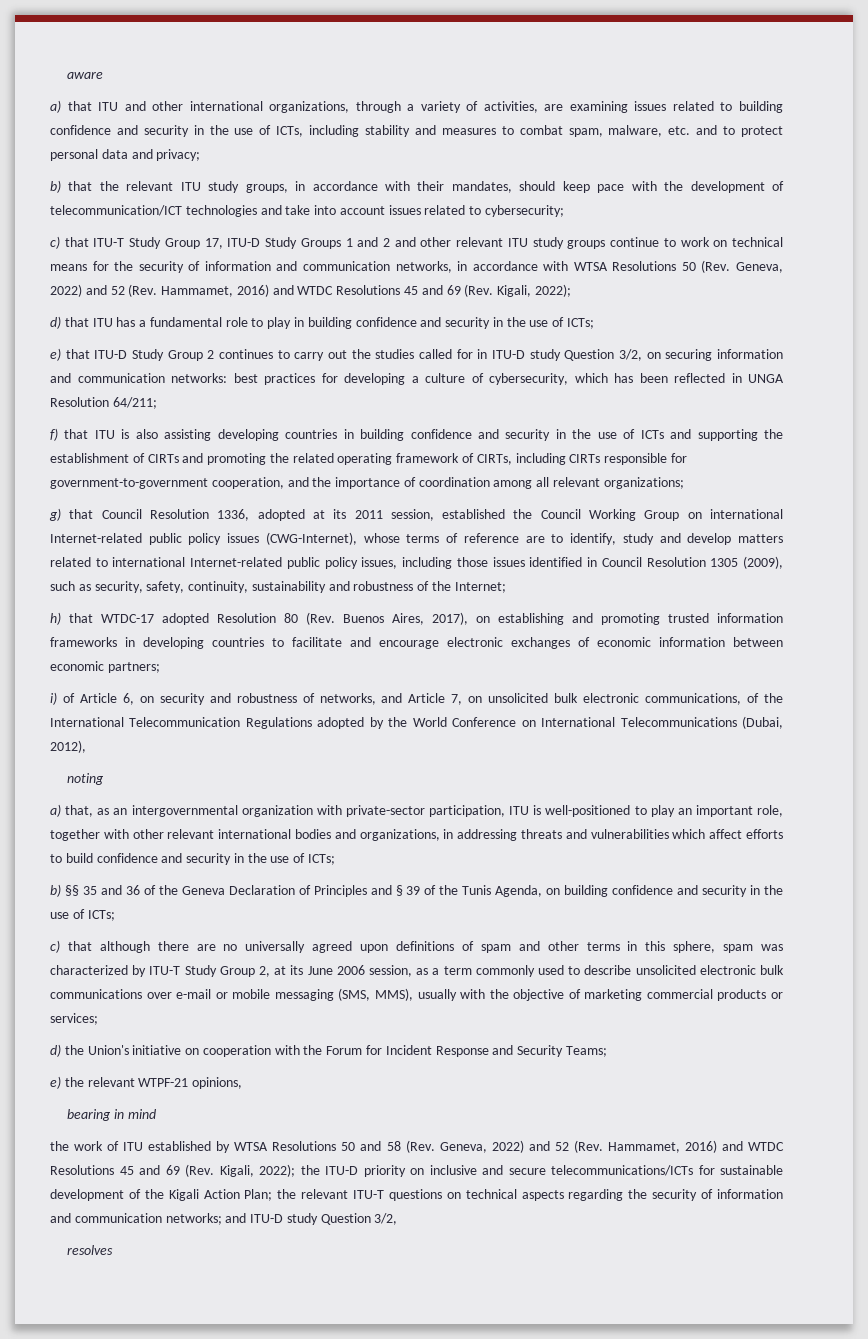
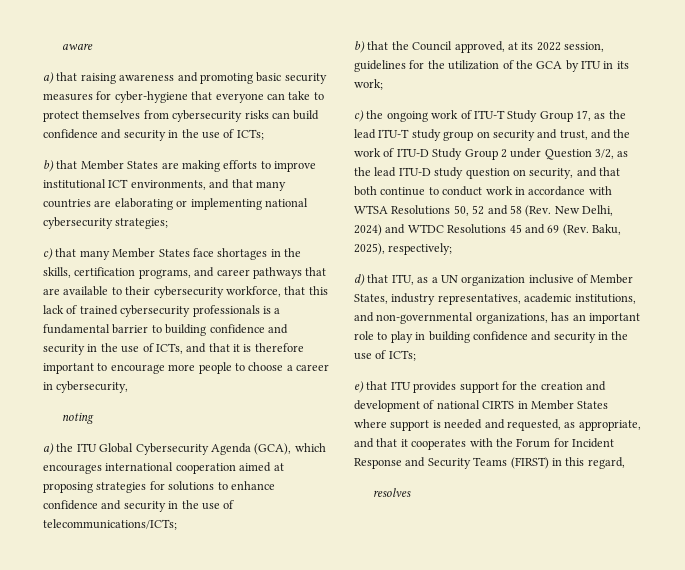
[98,101,714,113] ITU and other international organizations, through a variety of activities, are examining issues related -> [80,72,327,84] [43,91,324,103] [43,110,320,122] [43,129,264,141] [43,160,316,172] [43,179,286,191] [43,198,308,210] [43,217,169,229] [43,248,301,260] [43,267,327,279] [43,286,328,298] [43,305,281,317] [43,324,149,334] raising awareness and promoting basic security measures for cyber-hygiene that everyone can take to protect themselves from cybersecurity risks can build confidence and security in the use of ICTs; // b) that Member States are making efforts to improve institutional ICT environments, and that many countries are elaborating or implementing national cybersecurity strategies; // c) that many Member States face shortages in the skills, certification programs, and career pathways that are available to their cybersecurity workforce, that this lack of trained cybersecurity professionals is a fundamental barrier
[309,125,783,137] [50,149,201,161] [50,180,785,193] [50,205,565,217] [50,236,784,249] [50,261,452,273] including stability and measures to combat spam, malware, etc. and to protect personal data and privacy; // b) that the relevant ITU study groups, in accordance with their mandates, should keep pace with the development of telecommunication/ICT technologies and take into account issues related to cybersecurity; // c) that ITU-T Study Group 17, ITU-D Study Groups 1 and 2 and other relevant ITU study groups continue to work on technical means for the security of information and communication networks, -> [186,343,304,353] [43,362,329,374] [43,381,129,393] [62,412,95,424] [43,443,326,455] [43,462,284,474] [43,481,275,493] [43,500,235,512] [43,519,177,530] [354,41,604,53] [354,60,629,72] [354,79,383,90] [354,110,626,122] [354,129,631,141] [354,148,629,160] [354,167,620,179] [354,186,513,196] and that it is therefore important to encourage more people to choose a career in cybersecurity, // noting // a) the ITU Global Cybersecurity Agenda (GCA), which encourages international cooperation aimed at proposing strategies for solutions to enhance confidence and security in the use of telecommunications/ICTs; // b) that the Council approved, at its 2022 session, guidelines for the utilization of the GCA by ITU in its work; // c) the ongoing work of ITU-T Study Group 17, as the lead ITU-T study group on security and trust, and the work of ITU-D Study Group 2 under Question 3/2, as the lead ITU-D study question on security, and that both continue to conduct work
[681,260,783,273] [50,284,571,297] 50 (Rev. Geneva, 2022) and 52 (Rev. Hammamet, 2016) and WTDC Resolutions 45 and 69 (Rev. Kigali, 2022); -> [453,205,613,217] [354,224,621,236] [354,243,453,255] 50, 52 and 58 (Rev. New Delhi, 2024) and WTDC Resolutions 45 and 69 (Rev. Baku, 2025), respectively;
[92,317,222,327] ITU has a fundamental -> [391,274,634,286] [354,293,636,305] [354,312,640,324] ITU, as a UN organization inclusive of Member States, industry representatives, academic institutions, and non-governmental organizations, has an important
[94,349,783,361] [50,373,784,385] [50,397,157,409] [50,428,784,441] [50,453,687,465] [50,477,684,489] [49,508,783,521] [50,532,784,545] [50,556,784,569] [50,581,506,593] [50,612,783,625] [50,637,783,649] [50,661,160,673] [50,692,783,705] [50,716,783,729] [50,740,86,753] [67,773,105,785] [50,804,783,817] [50,829,783,841] [50,853,336,865] [50,884,783,897] [50,909,115,921] [50,940,784,953] [50,965,785,977] [50,988,783,1001] [50,1013,98,1025] [50,1044,271,1057] ITU-D Study Group 2 continues to carry out the studies called for in ITU-D study Question 3/2, on securing information and communication networks: best practices for developing a culture of cybersecurity, which has been reflected in UNGA Resolution 64/211; // f) that ITU is also assisting developing countries in building confidence and security in the use of ICTs and supporting the establishment of CIRTs and promoting the related operating framework of CIRTs, including CIRTs responsible for government-to-government cooperation, and the importance of coordination among all relevant organizations; // g) that Council Resolution 1336, adopted at its 2011 session, established the Council Working Group on international Internet-related public policy issues (CWG-Internet), whose terms of reference are to identify, study and develop matters related to international Internet-related public policy issues, including those issues identified in Council Resolution 1305 (2009), such as security, safety, continuity, sustainability and robustness of the Internet; // h) that WTDC-17 adopted Resolution 80 (Rev. Buenos Aires, 2017), on establishing and promoting trusted information frameworks in developing countries to facilitate and encourage electronic exchanges of economic information between economic partners; // i) of Article 6, on security and robustness of networks, and Article 7, on unsolicited bulk electronic communications, of the International Telecommunication Regulations adopted by the World Conference on International Telecommunications (Dubai, 2012), // noting // a) that, as an intergovernmental organization with private-sector participation, ITU is well-positioned to play an important role, together with other relevant international bodies and organizations, in addressing threats and vulnerabilities which affect efforts to build confidence and security in the use of ICTs; // b) §§ 35 and 36 of the Geneva Declaration of Principles and § 39 of the Tunis Agenda, on building confidence and security in the use of ICTs; // c) that although there are no universally agreed upon definitions of spam and other terms in this sphere, spam was characterized by ITU-T Study Group 2, at its June 2006 session, as a term commonly used to describe unsolicited electronic bulk communications over e-mail or mobile messaging (SMS, MMS), usually with the objective of marketing commercial products or services; // d) the Union's initiative on cooperation -> [390,381,606,393] [354,400,609,412] [354,419,641,431] [354,438,467,450] ITU provides support for the creation and development of national CIRTS in Member States where support is needed and requested, as appropriate, and that it cooperates
[565,1046,607,1057] [50,1076,243,1089] [67,1109,156,1121] [50,1140,784,1153] [50,1164,783,1177] [50,1189,783,1201] [50,1213,398,1225] Teams; // e) the relevant WTPF-21 opinions, // bearing in mind // the work of ITU established by WTSA Resolutions 50 and 58 (Rev. Geneva, 2022) and 52 (Rev. Hammamet, 2016) and WTDC Resolutions 45 and 69 (Rev. Kigali, 2022); the ITU-D priority on inclusive and secure telecommunications/ICTs for sustainable development of the Kigali Action Plan; the relevant ITU-T questions on technical aspects regarding the security of information and communication networks; and ITU-D study Question 3/2, -> [473,457,625,469] Teams (FIRST) in this regard,

